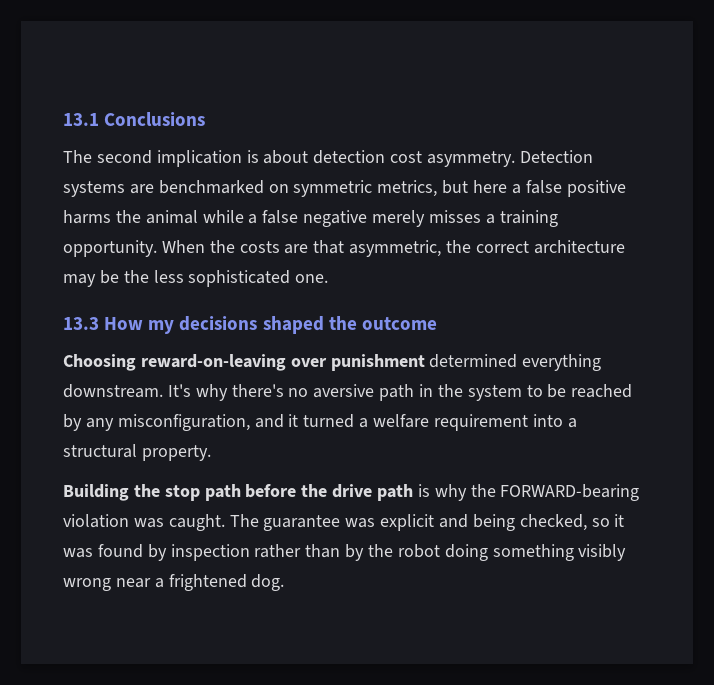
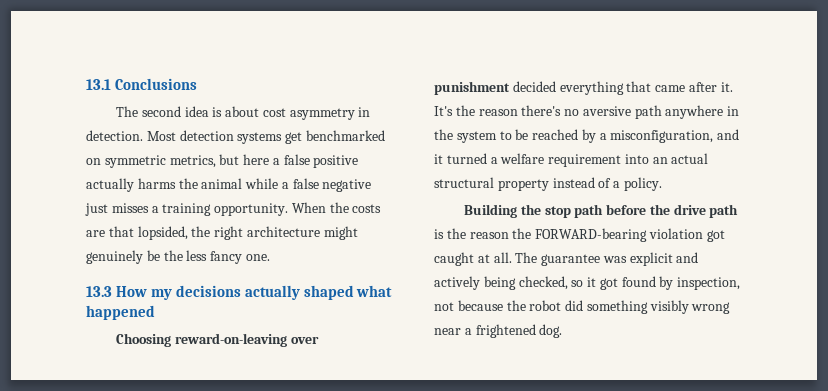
[156,150,242,167] implication -> [184,106,209,117] idea
[313,150,593,167] [63,181,154,197] detection cost asymmetry. Detection systems are -> [262,107,371,120] [86,130,303,144] cost asymmetry in detection. Most detection systems get
(626, 188) none -> [86,178,134,192] actually
[372,210,426,227] merely -> [85,203,108,216] just
[349,240,625,257] [63,274,96,287] asymmetric, the correct architecture may -> [137,226,358,240] [86,250,143,264] lopsided, the right architecture might genuinely
[188,270,291,287] sophisticated -> [210,251,243,264] fancy
[262,316,437,334] shaped the outcome -> [244,285,393,300] [86,305,155,320] actually shaped what happened
[429,354,602,371] [63,384,228,401] determined everything downstream. It's why -> [512,81,733,95] [434,105,518,116] decided everything that came after it. It's the reason
(415, 392) none -> [665,105,724,119] anywhere
[85,418,114,431] any -> [599,133,607,140] a
[567,418,577,428] [63,444,211,461] a structural property. -> [652,153,709,164] [434,177,662,191] an actual structural property instead of a policy.
[434,484,467,501] why -> [446,228,509,239] the reason
[133,514,225,531] was caught. -> [706,230,725,242] [434,252,512,266] got caught at all.
(469, 521) none -> [434,276,480,290] actively
[63,548,93,558] was -> [599,278,618,290] got
[170,544,365,561] inspection rather than by -> [677,277,741,290] [434,300,503,311] inspection, not because
[444,544,488,561] doing -> [565,300,584,311] did

